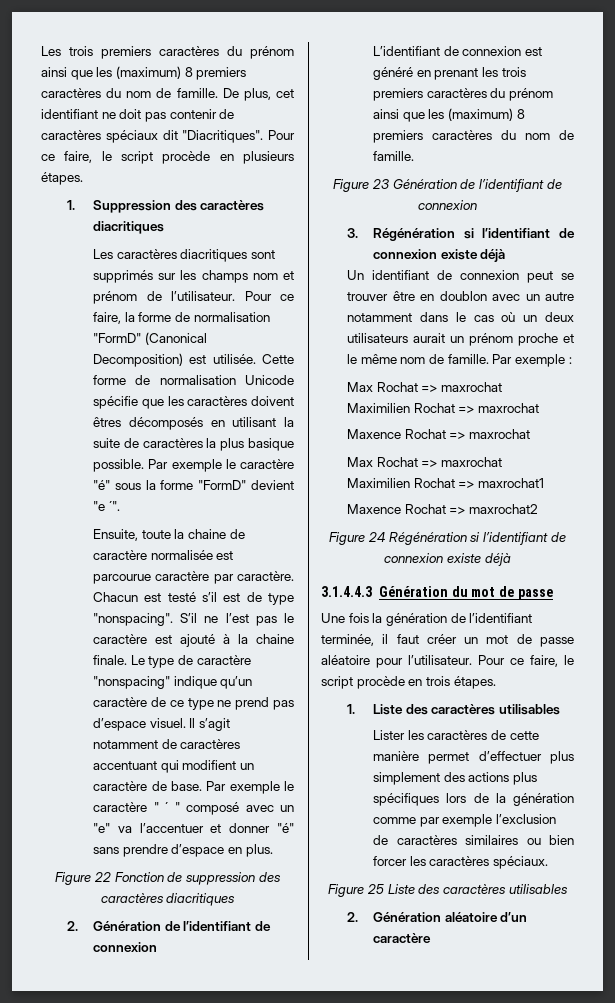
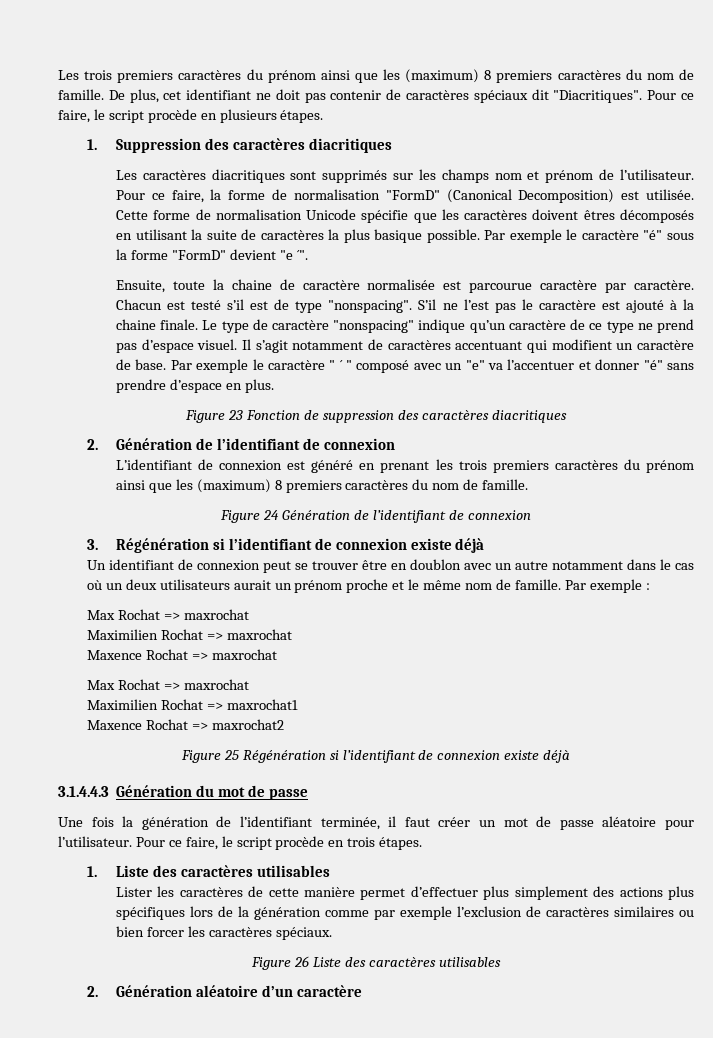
[94,872,112,882] 22 -> [228,410,244,420] 23
[372,179,391,189] 23 -> [263,510,280,520] 24
[368,532,386,542] 24 -> [223,750,239,760] 25
[367,884,385,894] 25 -> [294,956,310,967] 26

